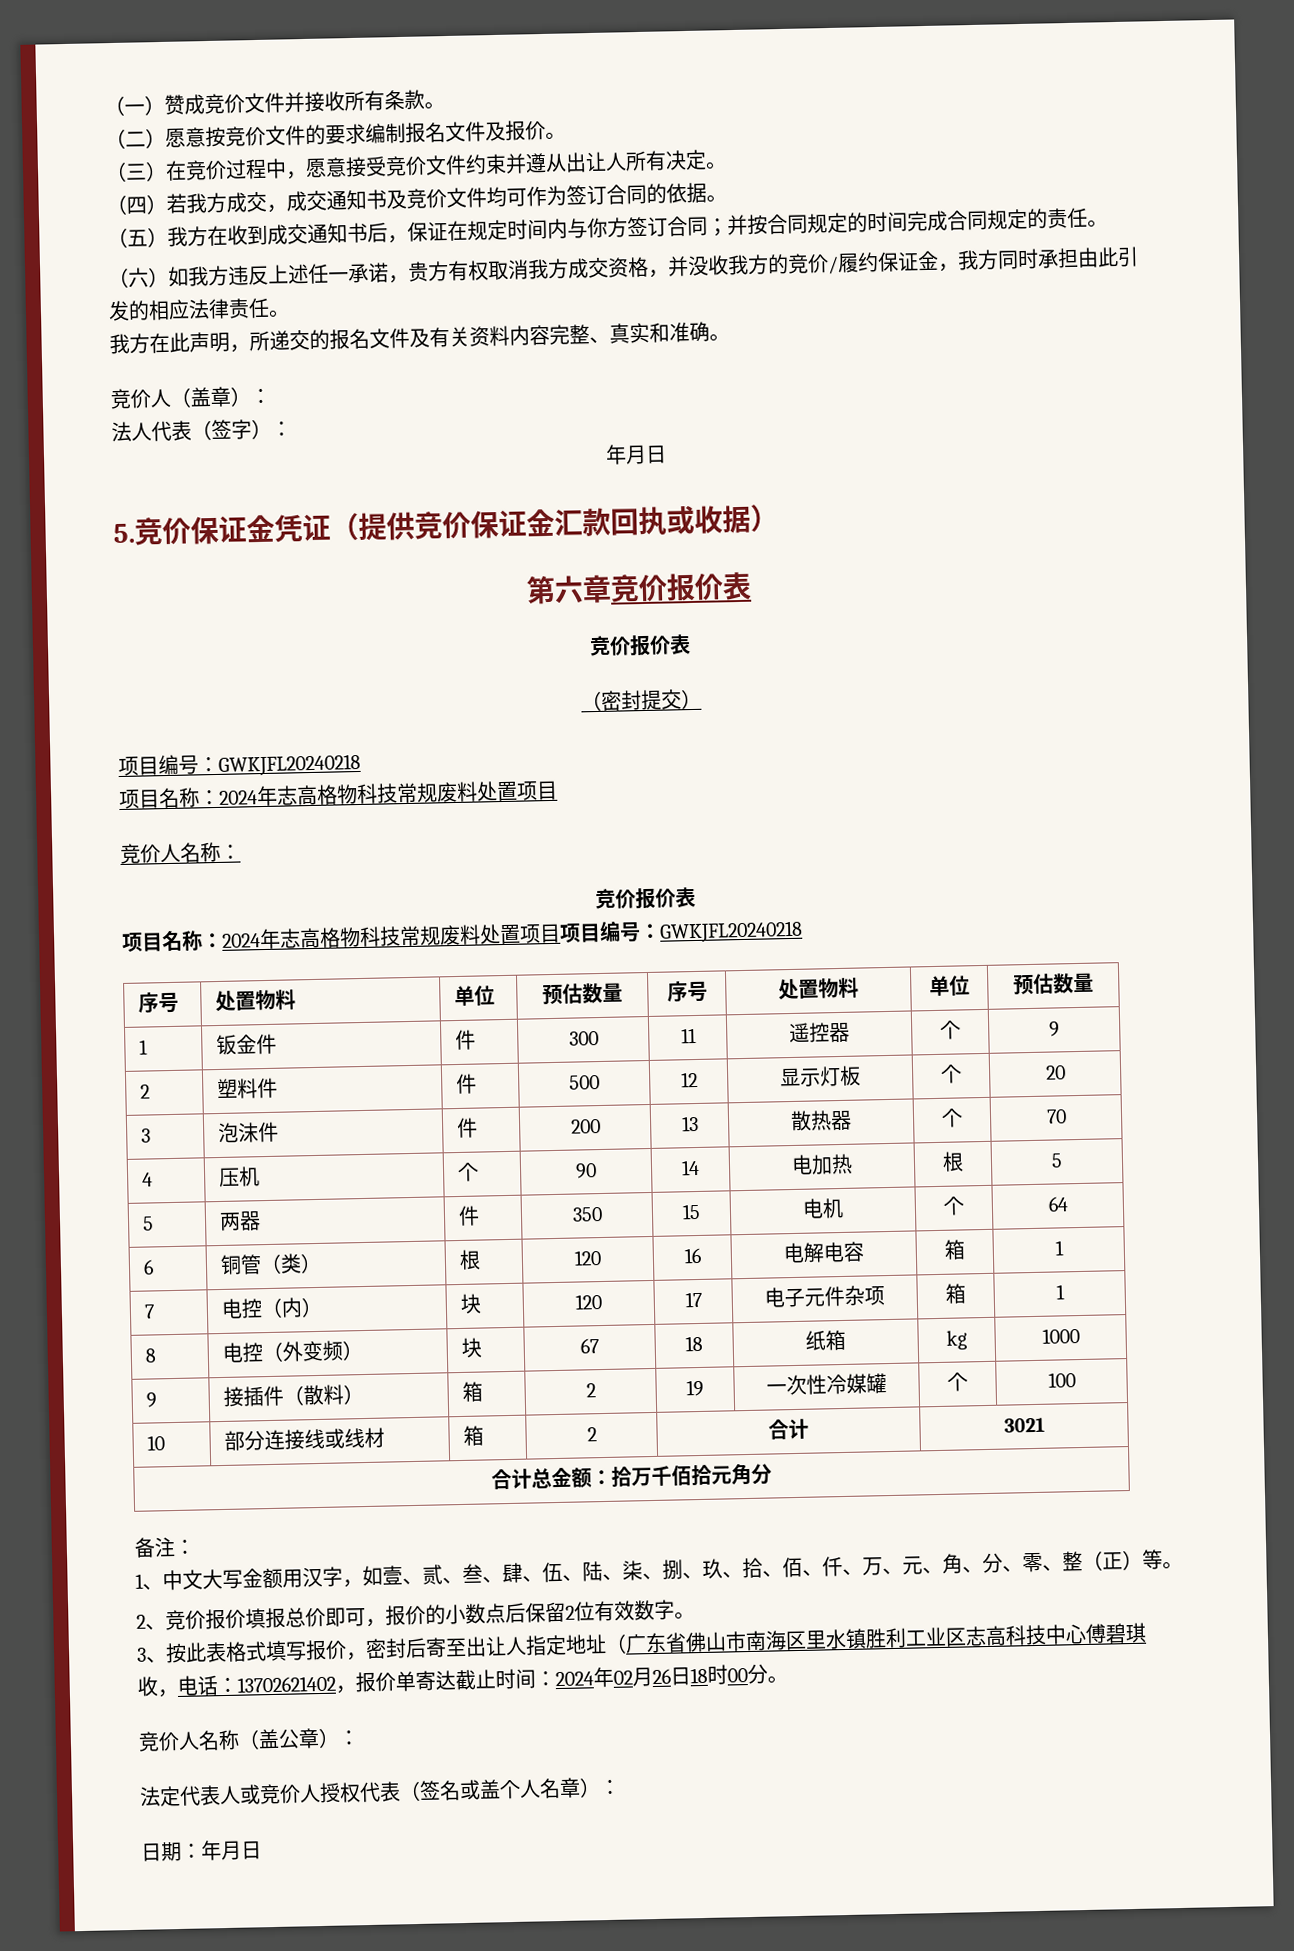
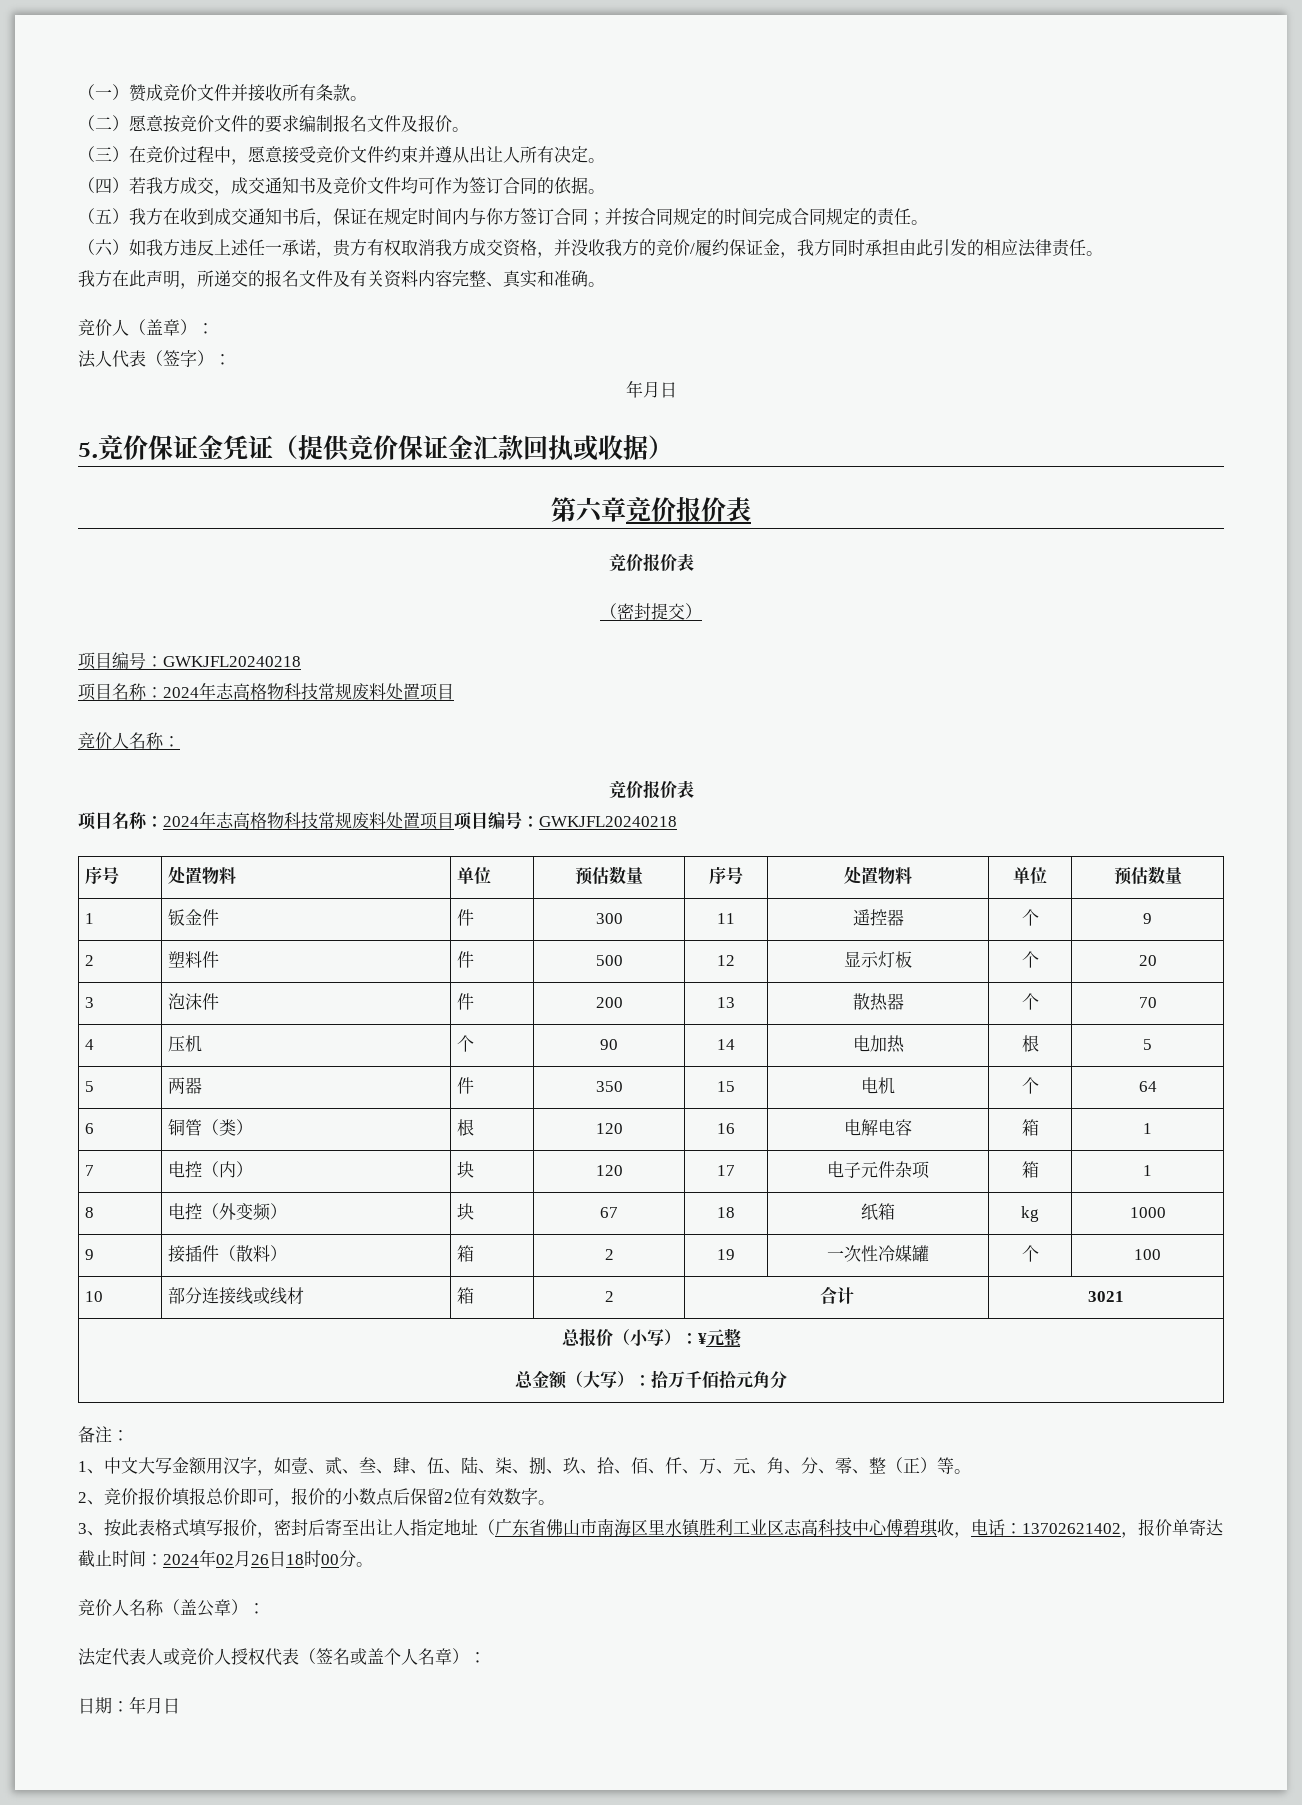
[491,1467,592,1490] 合计总金额 -> [561,1328,741,1347] [515,1370,634,1389] 总报价（小写）：¥元整 // 总金额（大写）

